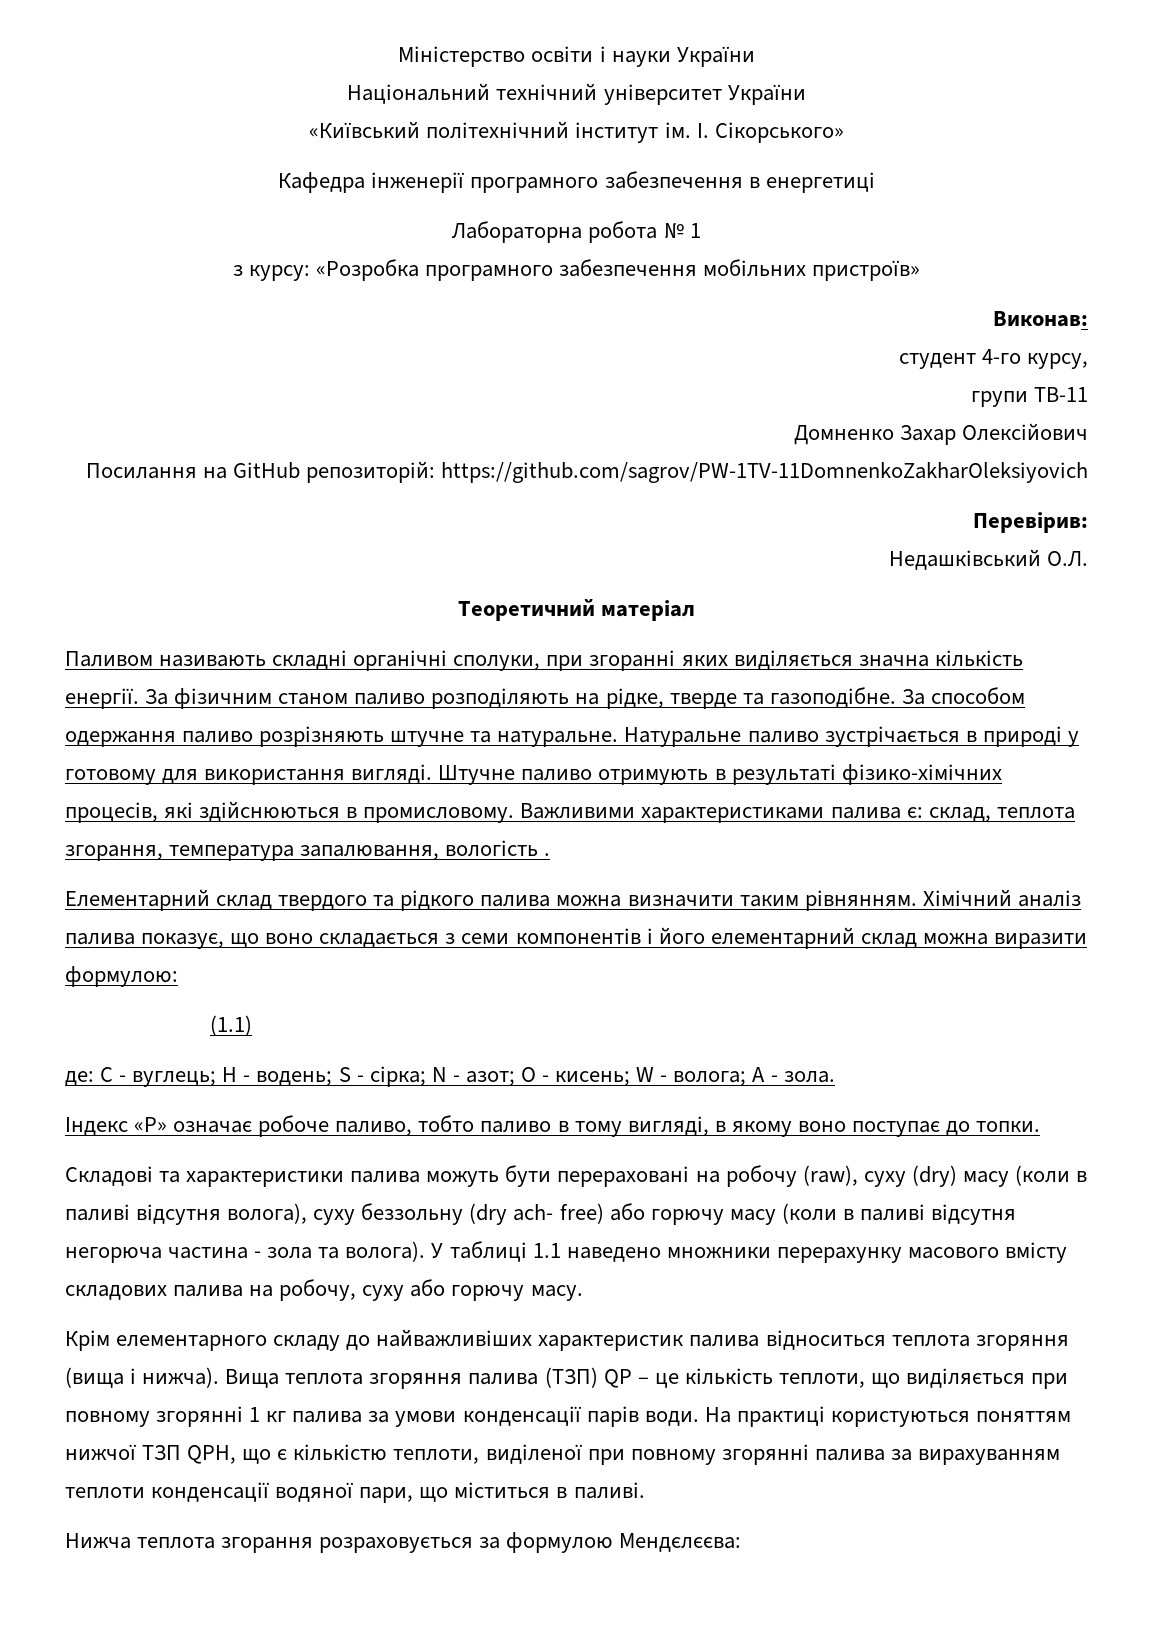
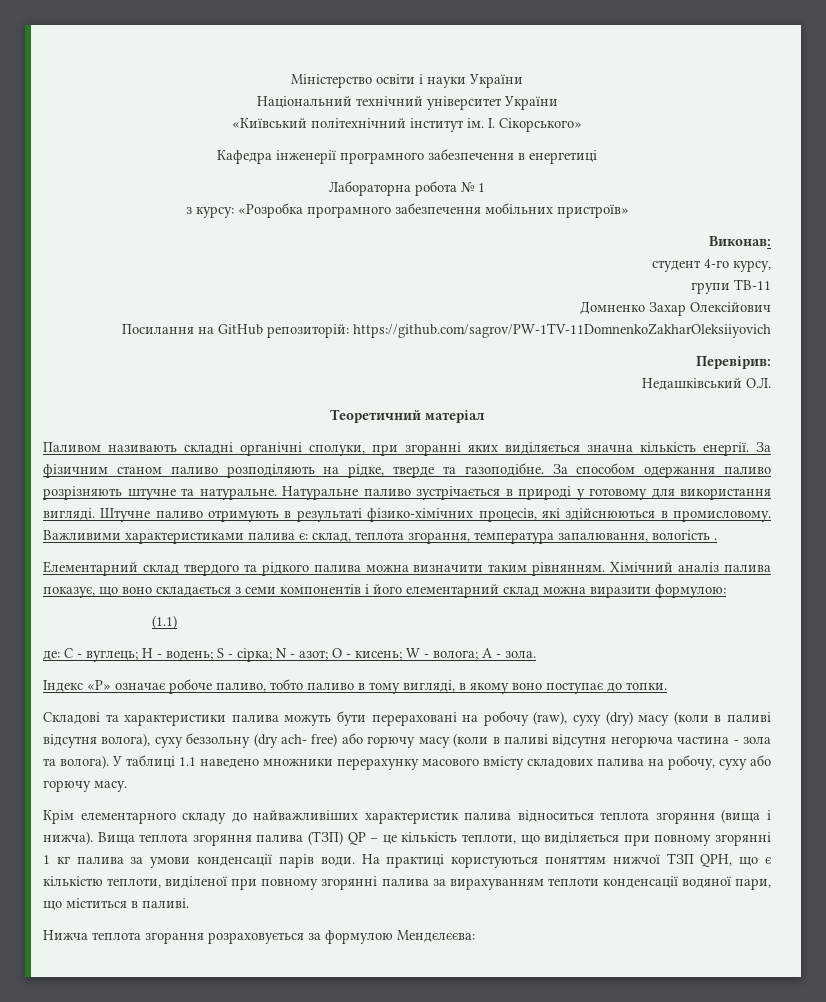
[440,462,1088,483] https://github.com/sagrov/PW-1TV-11DomnenkoZakharOleksiyovich -> [353,323,771,338] https://github.com/sagrov/PW-1TV-11DomnenkoZakharOleksiiyovich

